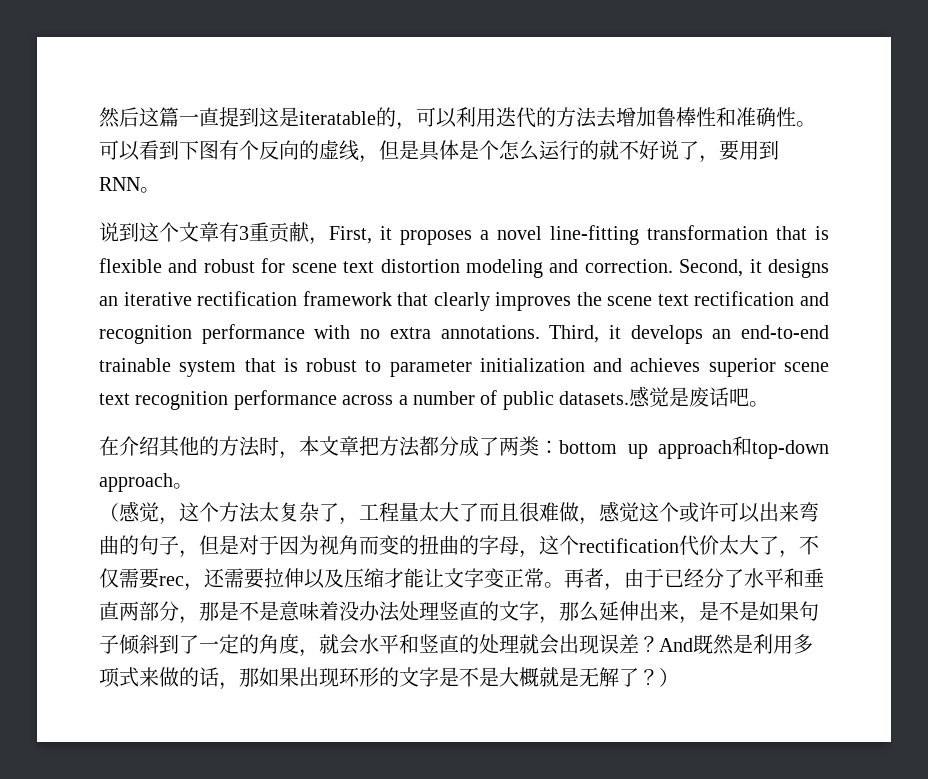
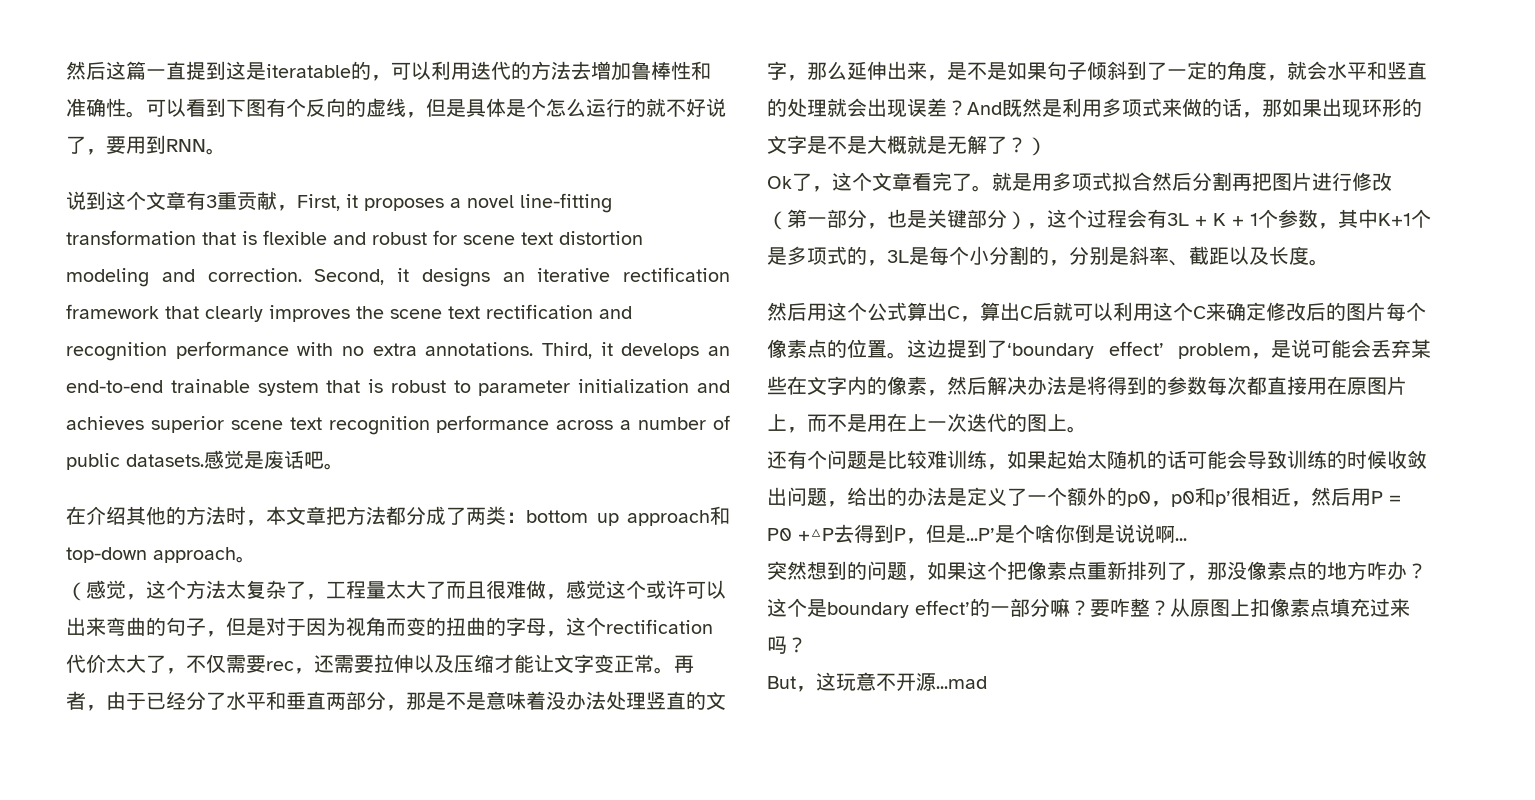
(679, 677) none -> [767,172,1392,192] [767,209,1431,230] [767,246,1329,266] [767,302,1426,322] [767,339,1431,359] [767,376,1407,396] [767,413,1087,433] [767,450,1427,470] [767,487,1401,507] [767,524,1187,544] [767,561,1427,581] [767,598,1410,618] [767,636,807,654] [767,672,987,692] // Ok了，这个文章看完了。就是用多项式拟合然后分割再把图片进行修改（第一部分，也是关键部分），这个过程会有3L + K + 1个参数，其中K+1个是多项式的，3L是每个小分割的，分别是斜率、截距以及长度。 // 然后用这个公式算出C，算出C后就可以利用这个C来确定修改后的图片每个像素点的位置。这边提到了‘boundary effect’ problem，是说可能会丢弃某些在文字内的像素，然后解决办法是将得到的参数每次都直接用在原图片上，而不是用在上一次迭代的图上。 // 还有个问题是比较难训练，如果起始太随机的话可能会导致训练的时候收敛出问题，给出的办法是定义了一个额外的p0，p0和p’很相近，然后用P = P0 +△P去得到P，但是...P’是个啥你倒是说说啊... // 突然想到的问题，如果这个把像素点重新排列了，那没像素点的地方咋办？这个是boundary effect’的一部分嘛？要咋整？从原图上扣像素点填充过来吗？ // But，这玩意不开源...mad

